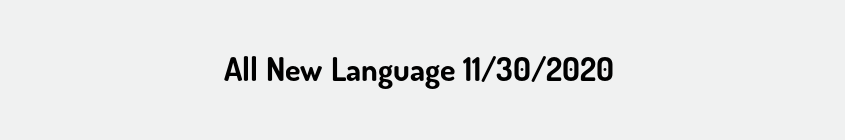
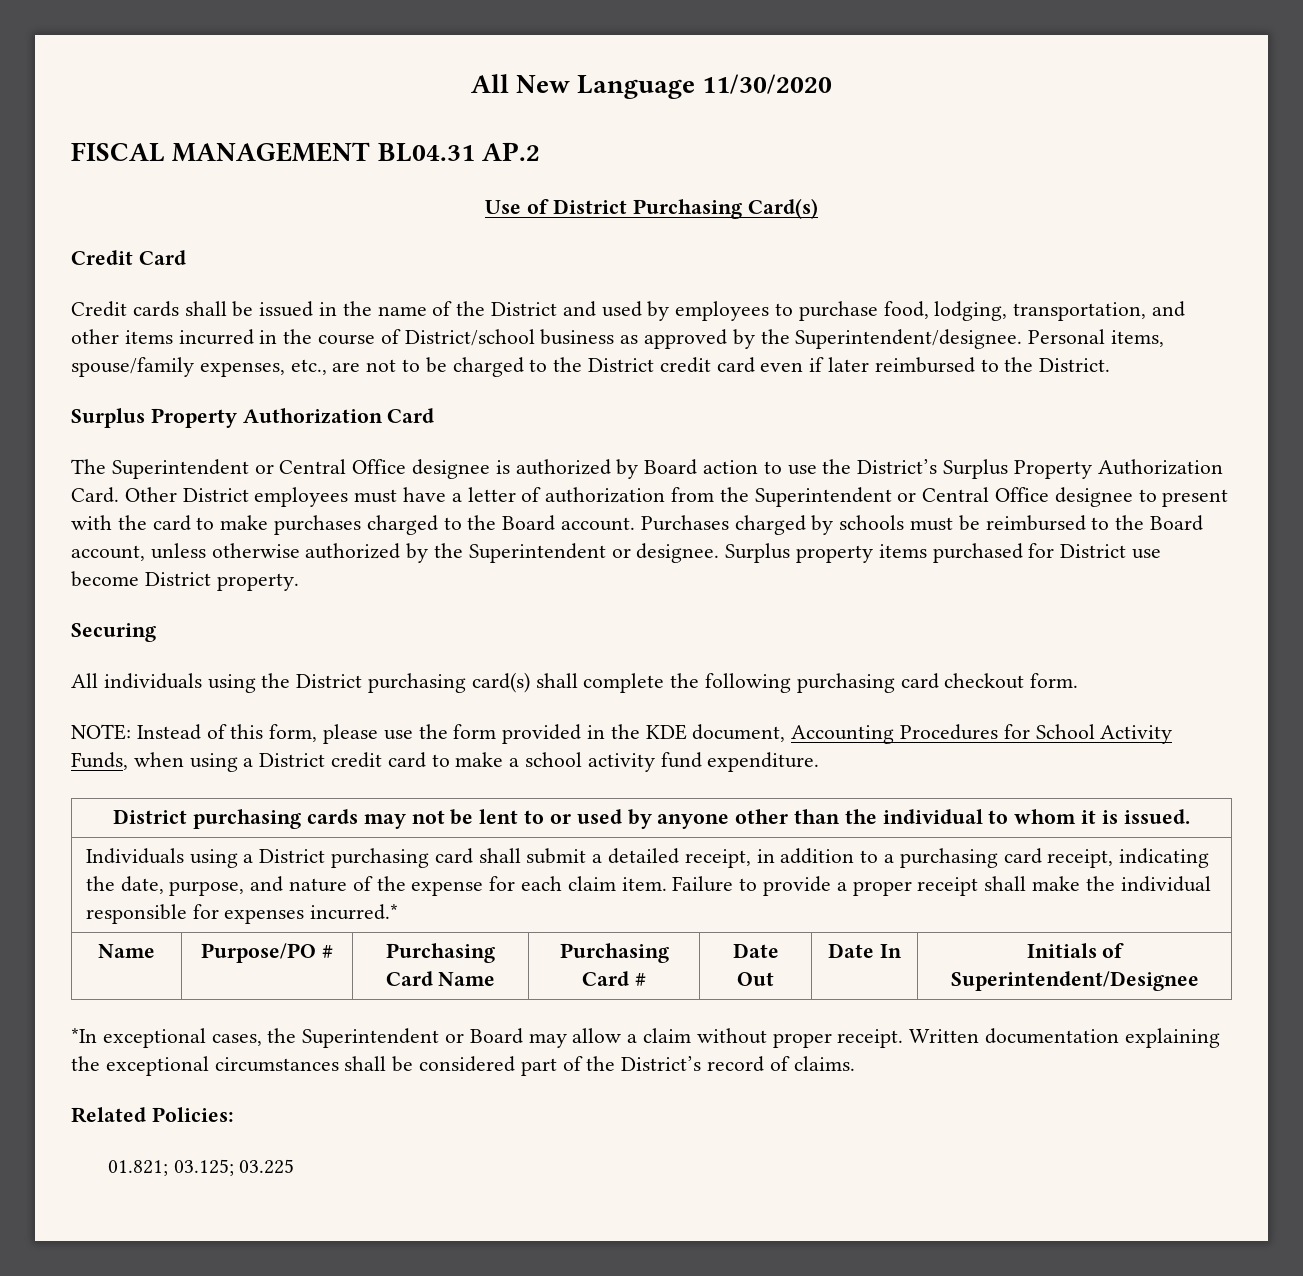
(615, 69) none -> [71,142,540,162] [485,198,818,219] [71,250,186,265] [71,301,1186,321] [71,329,1165,349] [71,357,1111,377] [71,408,435,428] [71,459,1223,479] [71,487,1229,507] [71,515,1204,535] [71,543,1162,563] [71,571,299,591] [71,623,156,642] [71,672,1079,693] [71,724,1173,744] [71,752,820,772] [113,809,1190,829] [85,848,1210,868] [85,876,1211,896] [85,904,399,924] [98,944,155,958] [201,943,333,963] [386,943,495,963] [385,971,496,986] [559,943,669,963] [582,971,646,986] [732,943,779,958] [737,972,774,986] [828,943,902,958] [1026,943,1125,958] [950,971,1199,991] [71,1028,1220,1048] [71,1056,855,1076] [71,1107,234,1123] [107,1159,295,1176] // FISCAL MANAGEMENT BL04.31 AP.2 // Use of District Purchasing Card(s) // Credit Card // Credit cards shall be issued in the name of the District and used by employees to purchase food, lodging, transportation, and other items incurred in the course of District/school business as approved by the Superintendent/designee. Personal items, spouse/family expenses, etc., are not to be charged to the District credit card even if later reimbursed to the District. // Surplus Property Authorization Card // The Superintendent or Central Office designee is authorized by Board action to use the District’s Surplus Property Authorization Card. Other District employees must have a letter of authorization from the Superintendent or Central Office designee to present with the card to make purchases charged to the Board account. Purchases charged by schools must be reimbursed to the Board account, unless otherwise authorized by the Superintendent or designee. Surplus property items purchased for District use become District property. // Securing // All individuals using the District purchasing card(s) shall complete the following purchasing card checkout form. // NOTE: Instead of this form, please use the form provided in the KDE document, Accounting Procedures for School Activity Funds, when using a District credit card to make a school activity fund expenditure. // District purchasing cards may not be lent to or used by anyone other than the individual to whom it is issued. // Individuals using a District purchasing card shall submit a detailed receipt, in addition to a purchasing card receipt, indicating the date, purpose, and nature of the expense for each claim item. Failure to provide a proper receipt shall make the individual responsible for expenses incurred.* // Name | Purpose/PO # | Purchasing Card Name | Purchasing Card # | Date Out | Date In | Initials of Superintendent/Designee // *In exceptional cases, the Superintendent or Board may allow a claim without proper receipt. Written documentation explaining the exceptional circumstances shall be considered part of the District’s record of claims. // Related Policies: // 01.821; 03.125; 03.225

